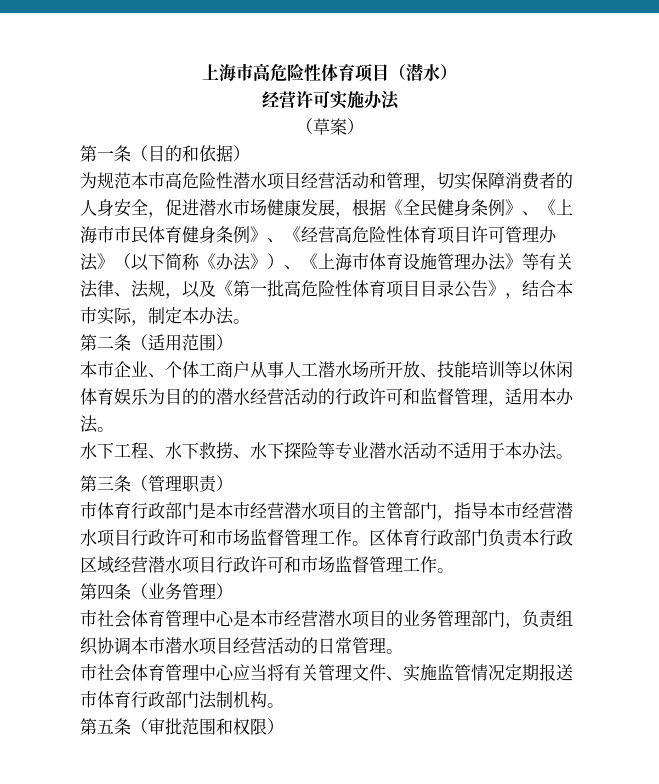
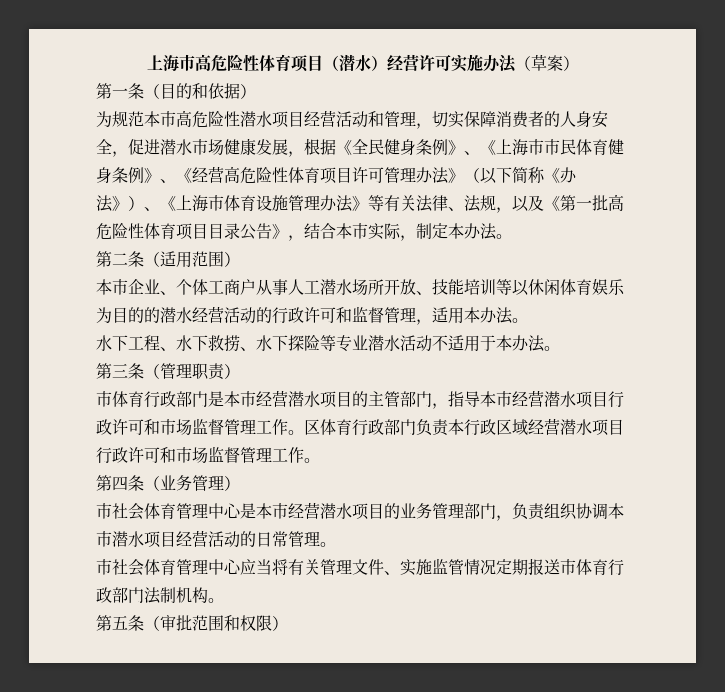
(457, 72) // -> (387, 63) none
(400, 100) // -> (517, 64) none

